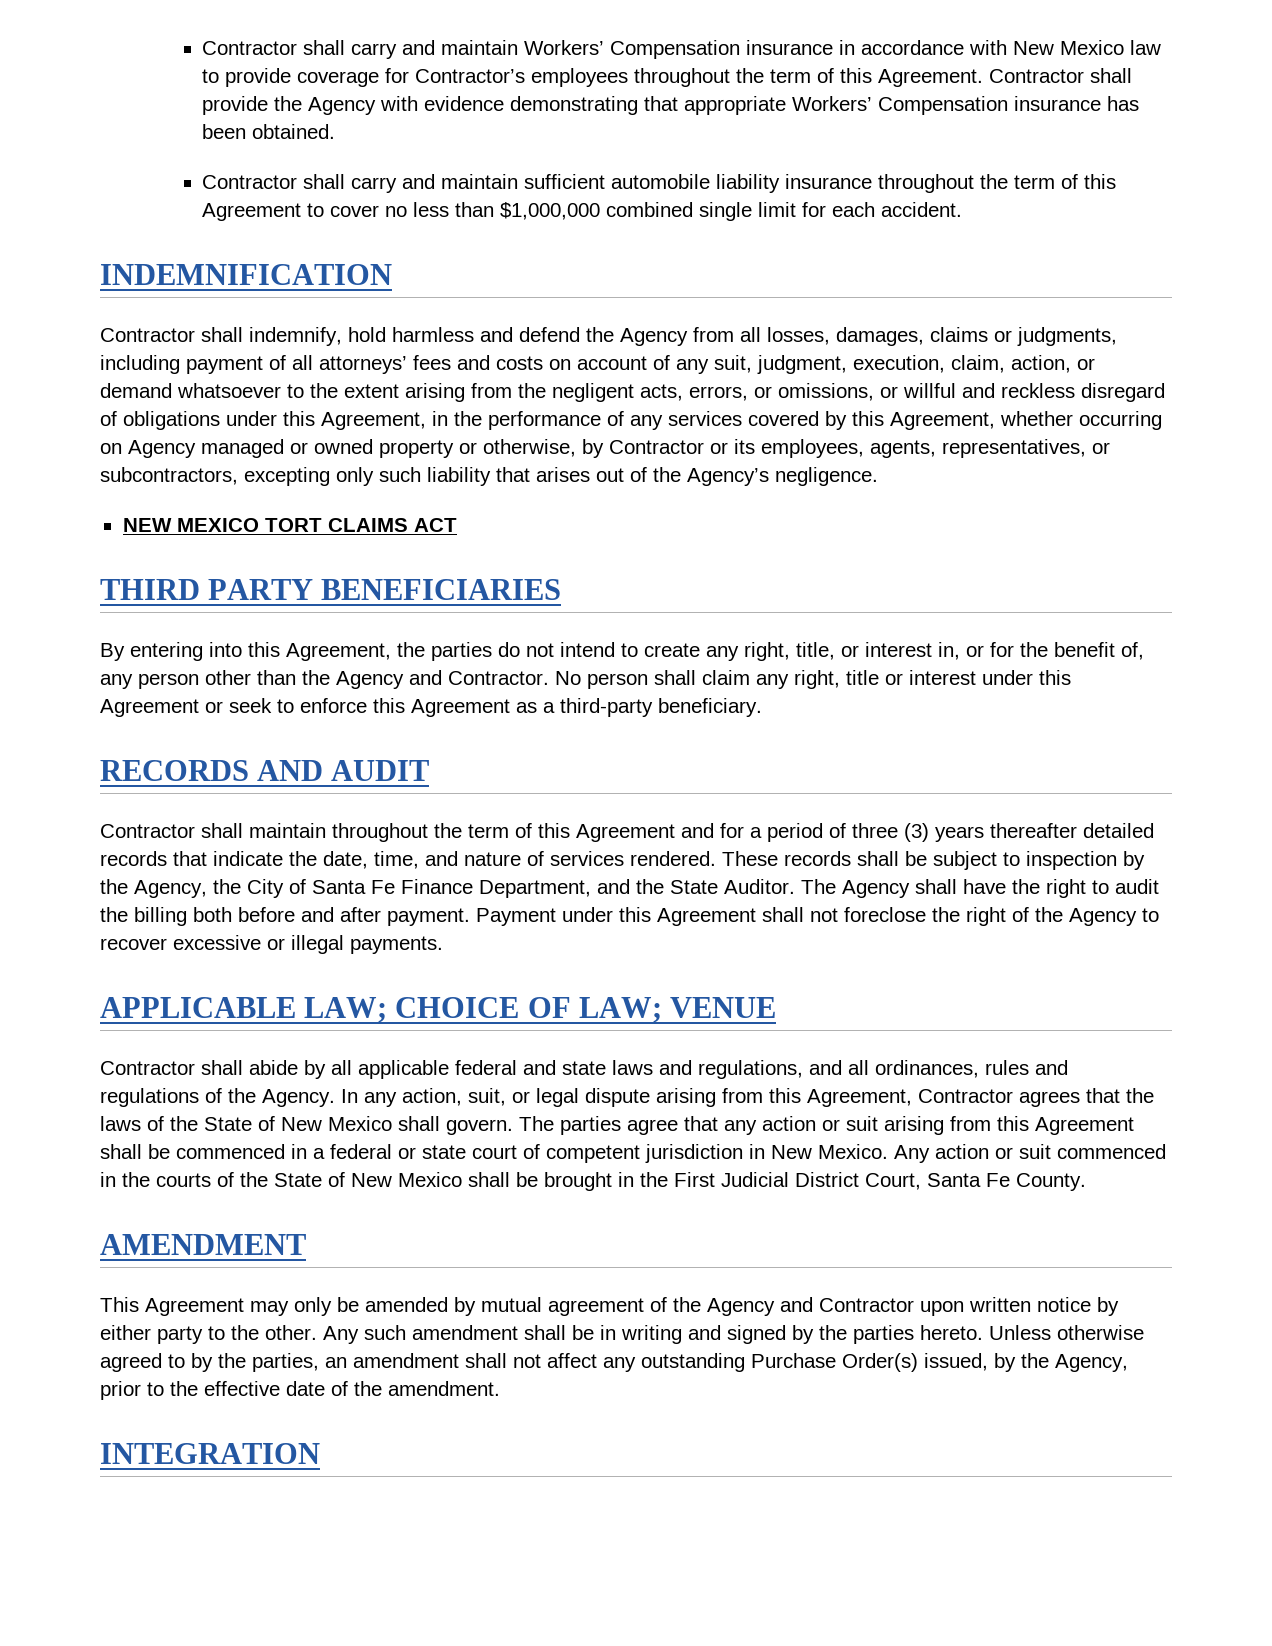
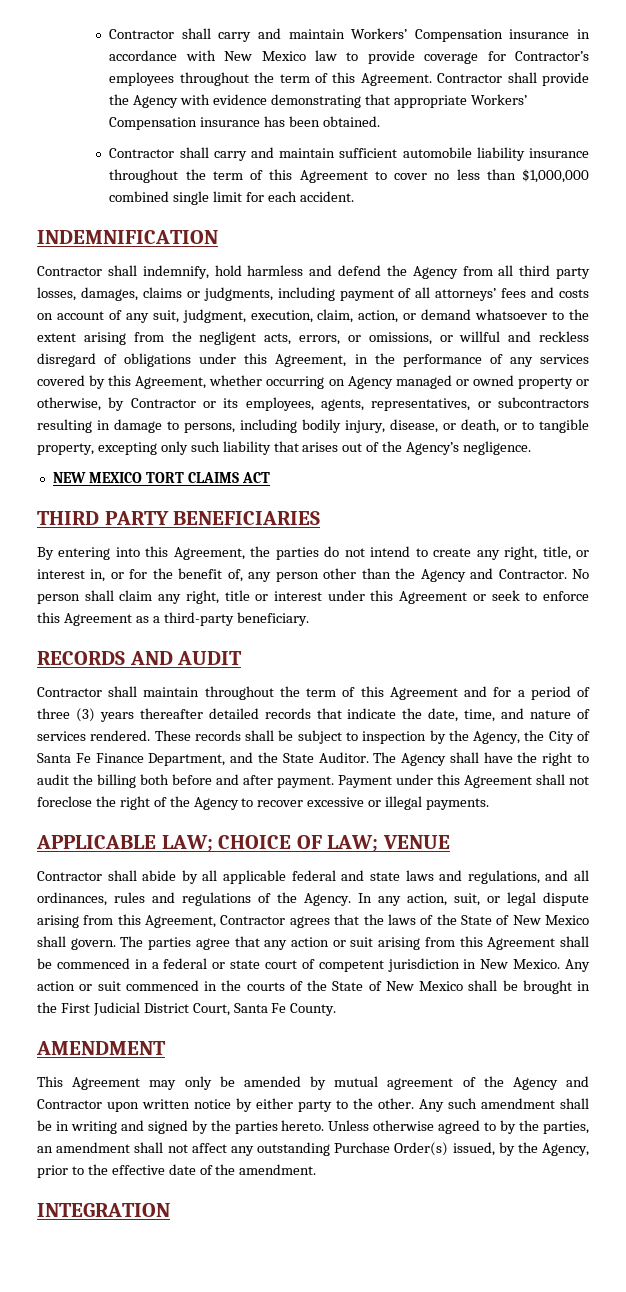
(761, 334) none -> [519,265,590,279] third party
[100,467,238,485] subcontractors, -> [497,397,589,408] [37,419,589,433] [37,443,94,455] subcontractors resulting in damage to persons, including bodily injury, disease, or death, or to tangible property,

